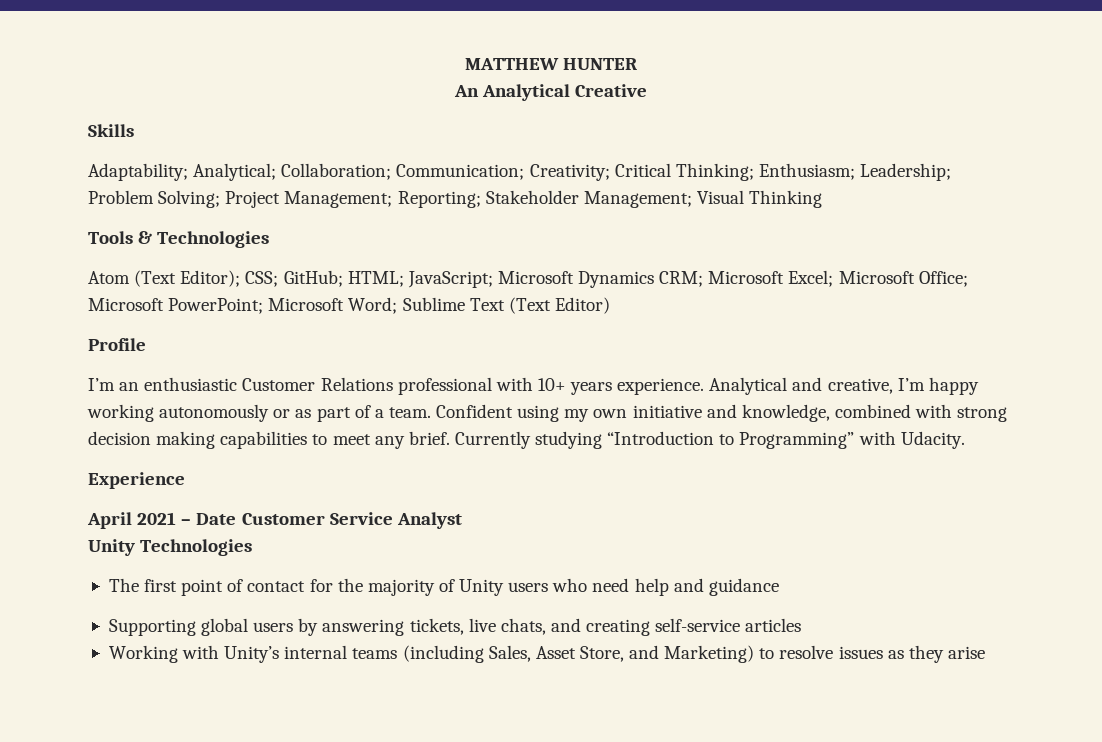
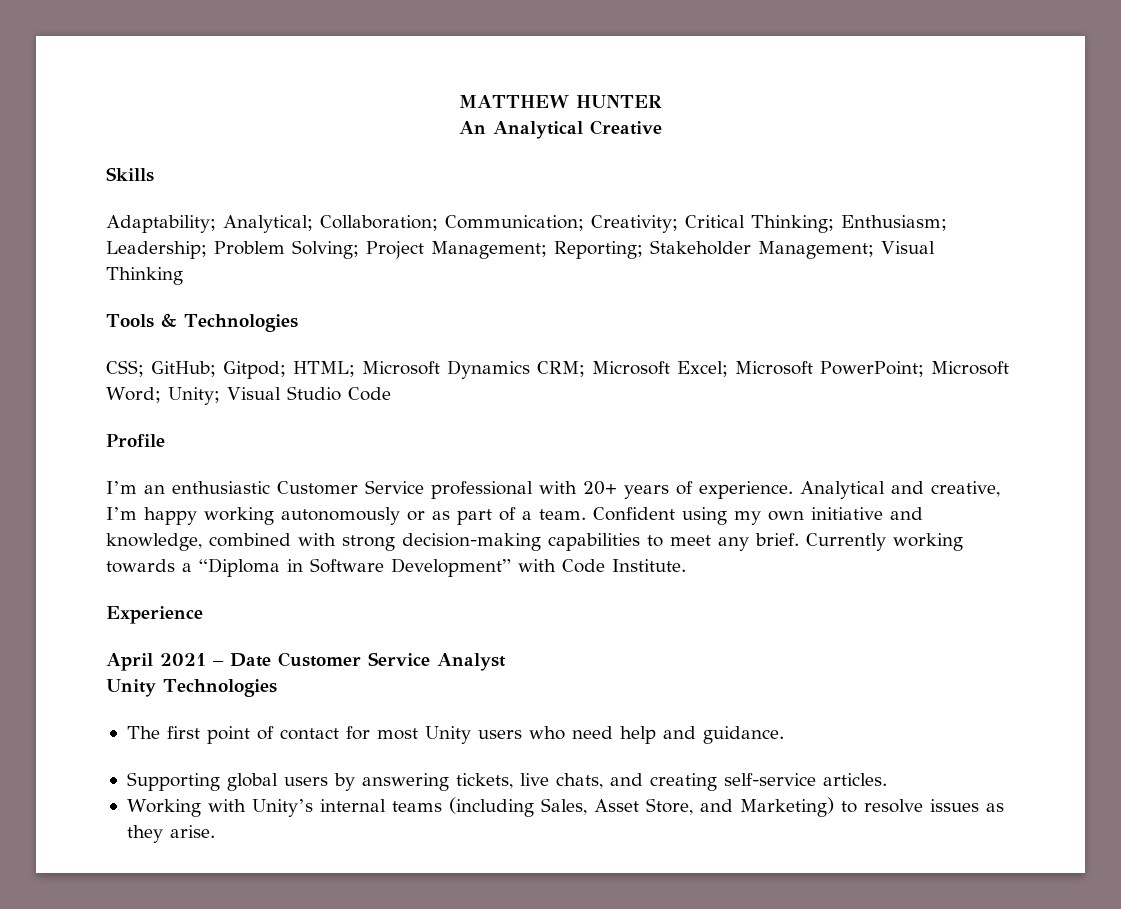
[88,270,493,288] Atom (Text Editor); CSS; GitHub; HTML; JavaScript; -> [106,360,355,379] CSS; GitHub; Gitpod; HTML;
[918,271,968,287] [88,298,164,311] Office; Microsoft -> (813, 368) none
[402,297,610,314] Sublime Text (Text Editor) -> [167,386,391,405] Unity; Visual Studio Code
[320,377,393,391] Relations -> [365,480,424,494] Service
[537,378,613,395] 10+ years -> [583,481,693,499] 20+ years of
[88,431,216,449] decision making -> [402,533,541,551] decision-making
[535,431,965,449] studying “Introduction to Programming” with Udacity. -> [893,533,963,551] [106,558,686,577] working towards a “Diploma in Software Development” with Code Institute.
[337,578,455,596] the majority of -> [376,728,418,740] most
[708,578,779,596] guidance -> [702,726,784,744] guidance.
[745,618,802,632] articles -> [822,773,887,786] articles.
[947,646,985,659] arise -> [169,825,215,838] arise.

